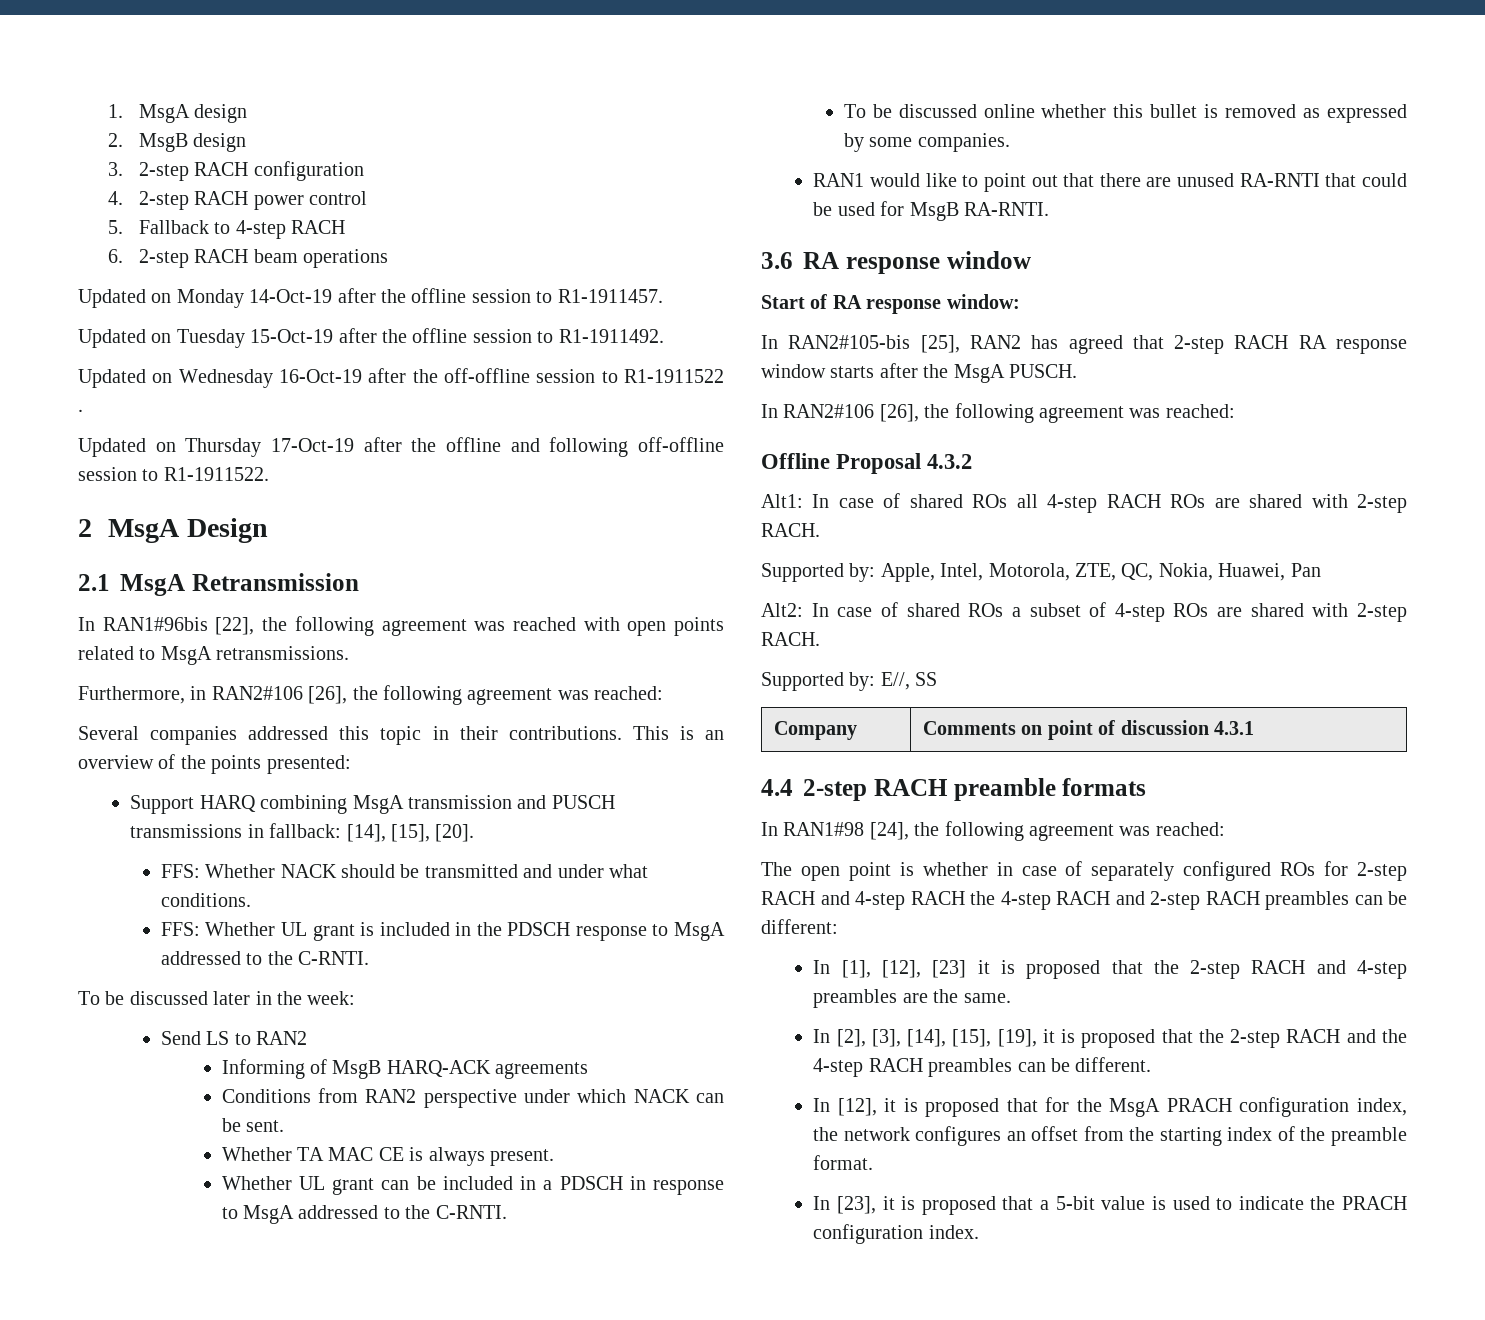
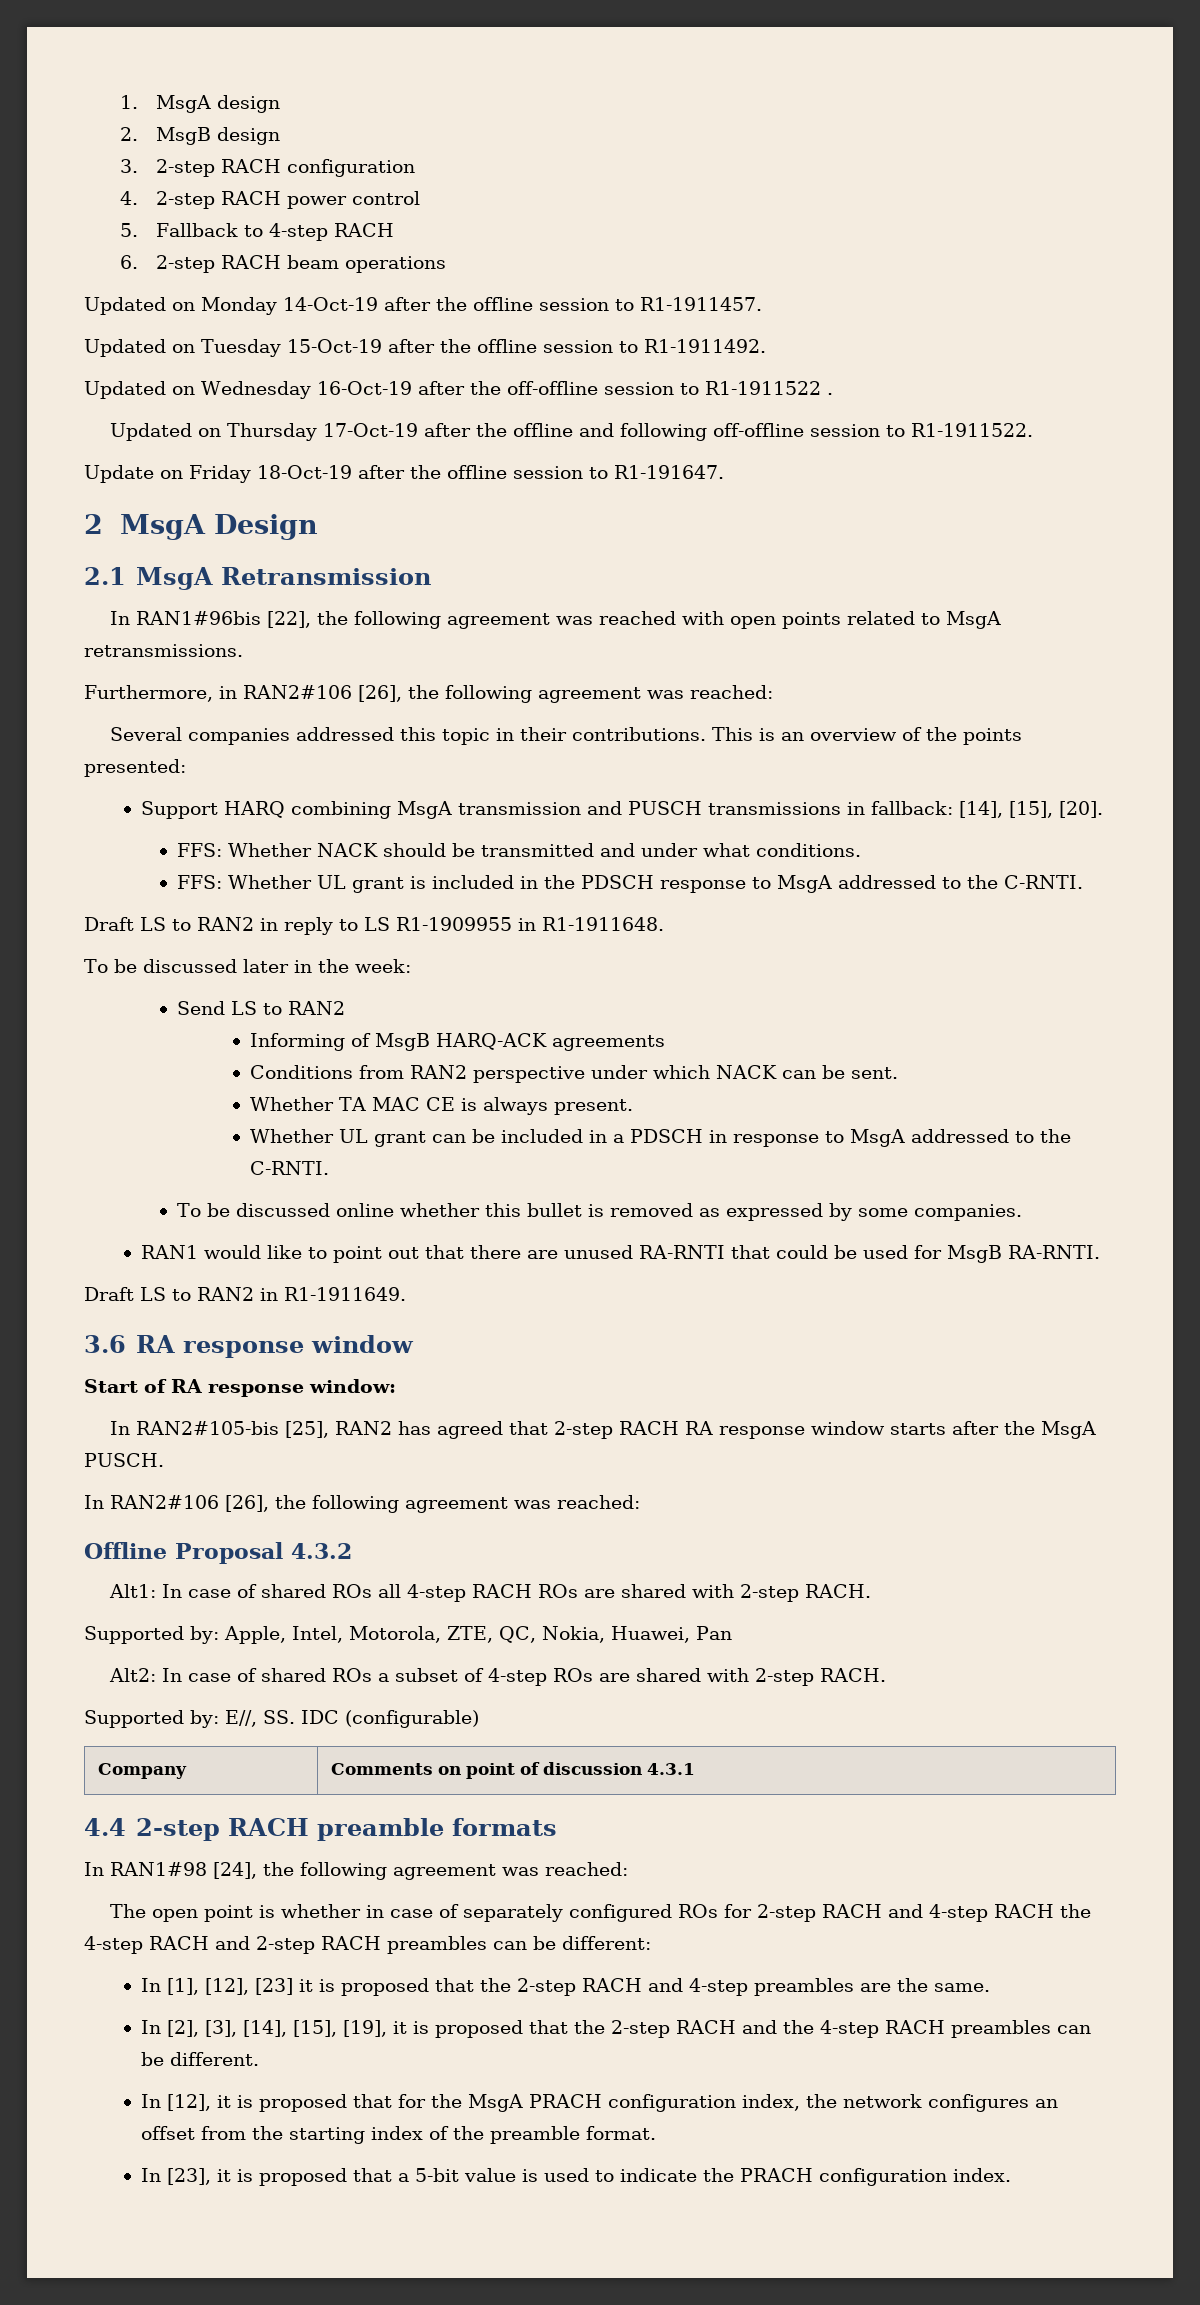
(269, 474) none -> [84,465,724,483] // Update on Friday 18-Oct-19 after the offline session to R1-191647.
(370, 958) none -> [84,917,664,935] // Draft LS to RAN2 in reply to LS R1-1909955 in R1-1911648.
(1050, 209) none -> [84,1287,406,1301] // Draft LS to RAN2 in R1-1911649.
[915,672,938,686] SS -> [263,1710,479,1728] SS. IDC (configurable)

